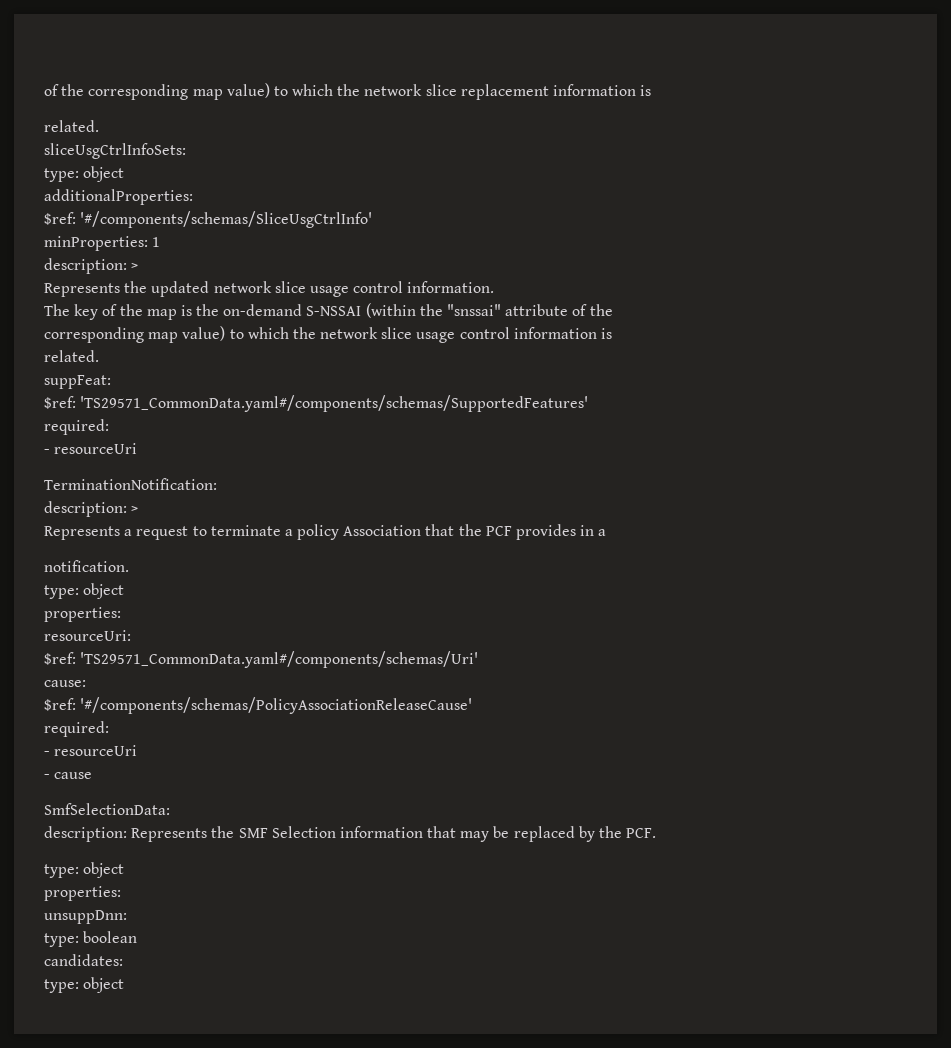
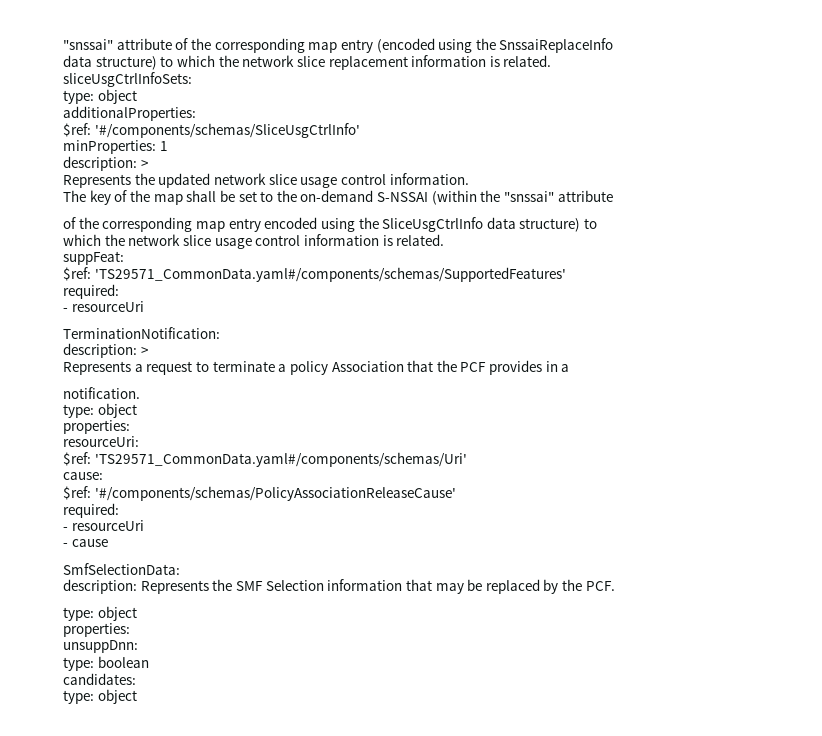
[44,83,270,100] of the corresponding map value) -> [63,38,614,53] [63,55,157,70] "snssai" attribute of the corresponding map entry (encoded using the SnssaiReplaceInfo // data structure)
(652, 90) // -> (500, 61) none
[180,305,192,316] is -> [186,190,274,202] shall be set to
[572,304,613,316] [44,326,244,343] of the // corresponding map value) to -> [63,217,598,232] // of the corresponding map entry encoded using the SliceUsgCtrlInfo data structure) to //
(613, 333) // -> (393, 240) none

